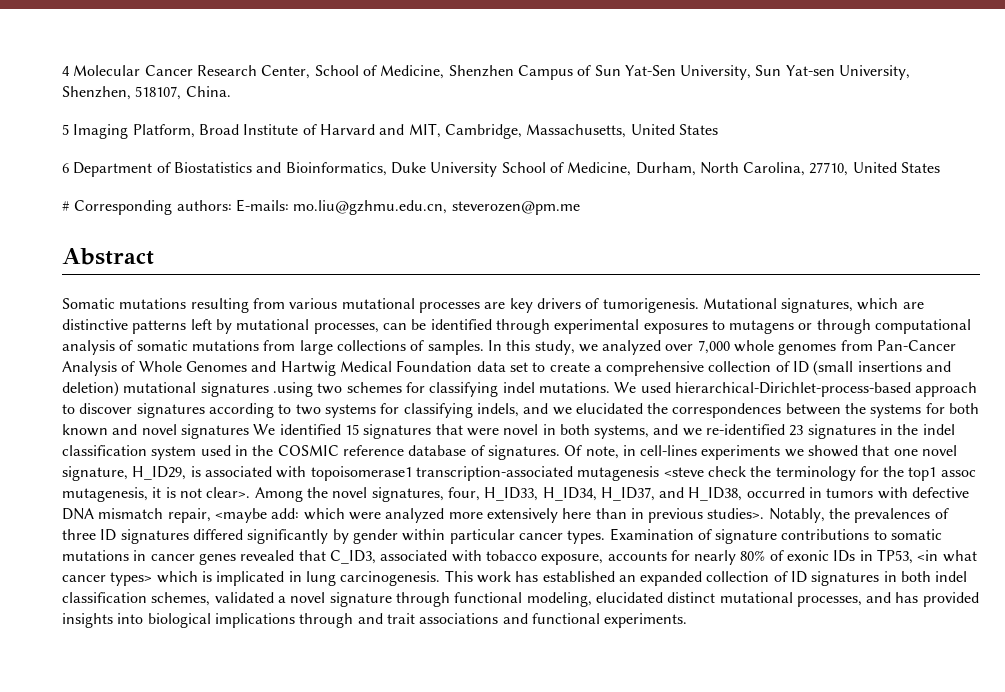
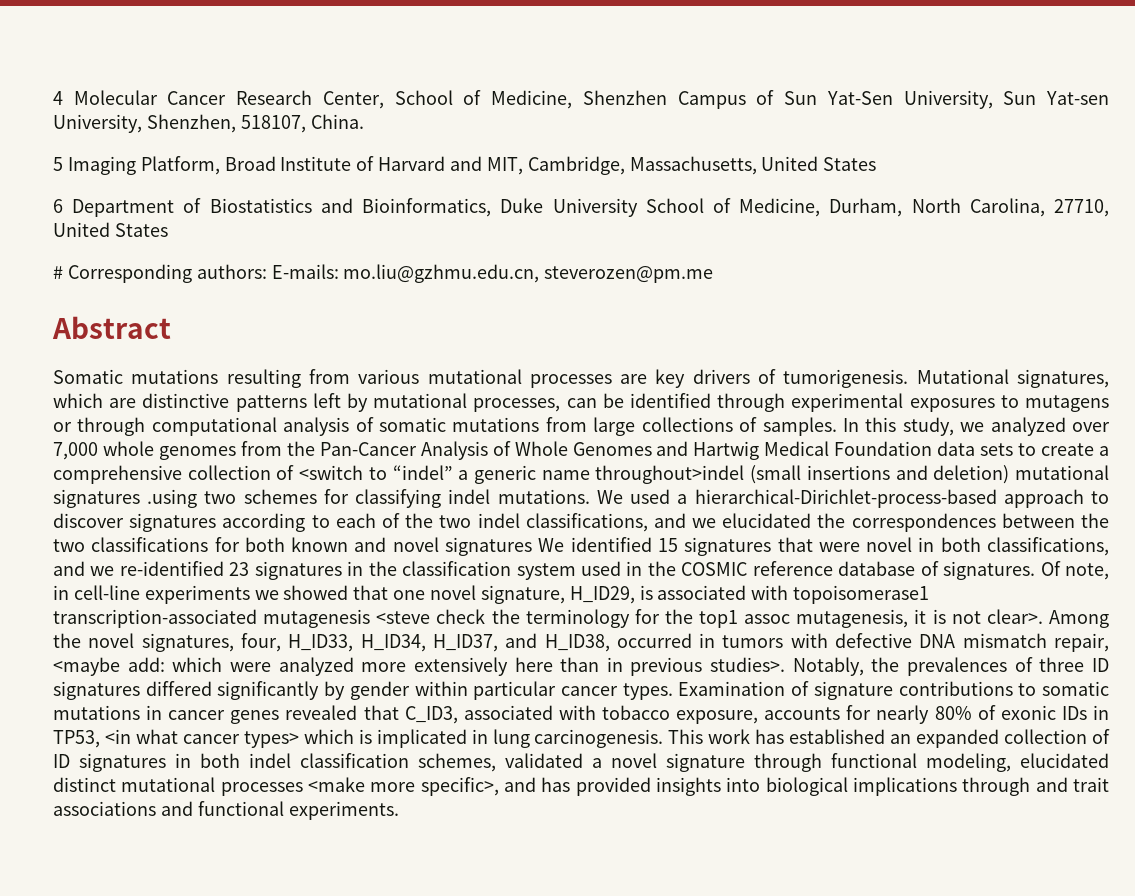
(873, 345) none -> [286,441,315,456] the
[509,362,528,372] set -> [980,443,1014,456] sets
[793,361,810,373] ID -> [299,465,745,484] <switch to “indel” a generic name throughout>indel
(671, 387) none -> [677,494,688,504] a
[295,403,519,418] two systems for classifying indels, -> [335,513,648,532] each of the two indel classifications,
[870,404,922,418] systems -> [53,537,209,552] two classifications
[594,425,650,439] systems, -> [986,537,1109,556] classifications,
[922,424,955,435] indel -> (397, 568) none
[640,445,698,456] cell-lines -> [73,585,140,600] cell-line
[796,596,862,607] processes, -> [220,777,499,796] processes <make more specific>,

